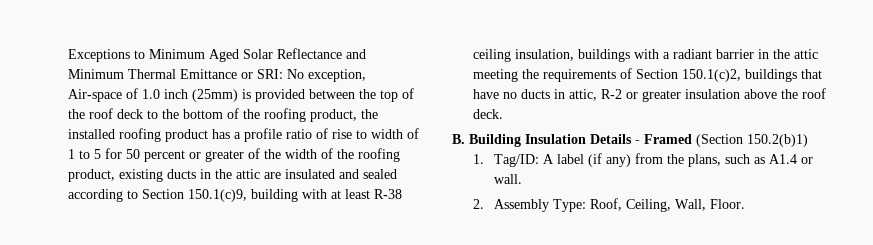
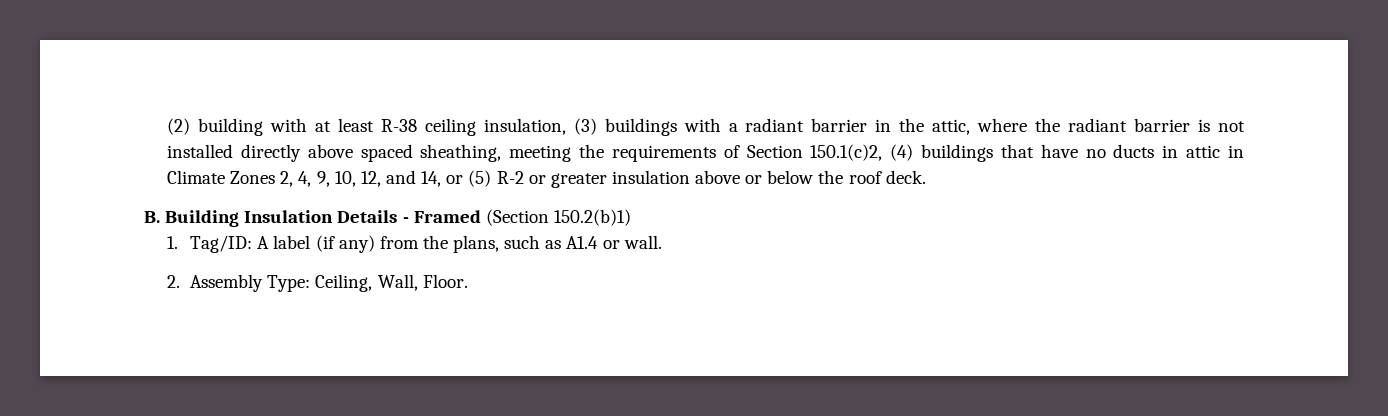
[67,48,366,62] [67,69,366,82] [67,88,414,102] [67,108,378,122] [67,128,419,142] [67,148,400,162] [67,169,397,182] [67,189,247,202] Exceptions to Minimum Aged Solar Reflectance and Minimum Thermal Emittance or SRI: No exception, Air-space of 1.0 inch (25mm) is provided between the top of the roof deck to the bottom of the roofing product, the installed roofing product has a profile ratio of rise to width of 1 to 5 for 50 percent or greater of the width of the roofing product, existing ducts in the attic are insulated and sealed according to Section 150.1(c)9, -> [167,118,191,135] (2)
(574, 55) none -> [573,118,597,135] (3)
[793,49,818,59] attic -> [932,118,1245,135] [167,144,502,162] attic, where the radiant barrier is not installed directly above spaced sheathing,
(741, 75) none -> [890,144,914,161] (4)
[568,89,597,101] attic, -> [1186,145,1244,158] [167,170,492,187] attic in Climate Zones 2, 4, 9, 10, 12, and 14, or (5)
(777, 94) none -> [745,170,814,184] or below
[589,198,622,211] Roof, -> (311, 283) none

